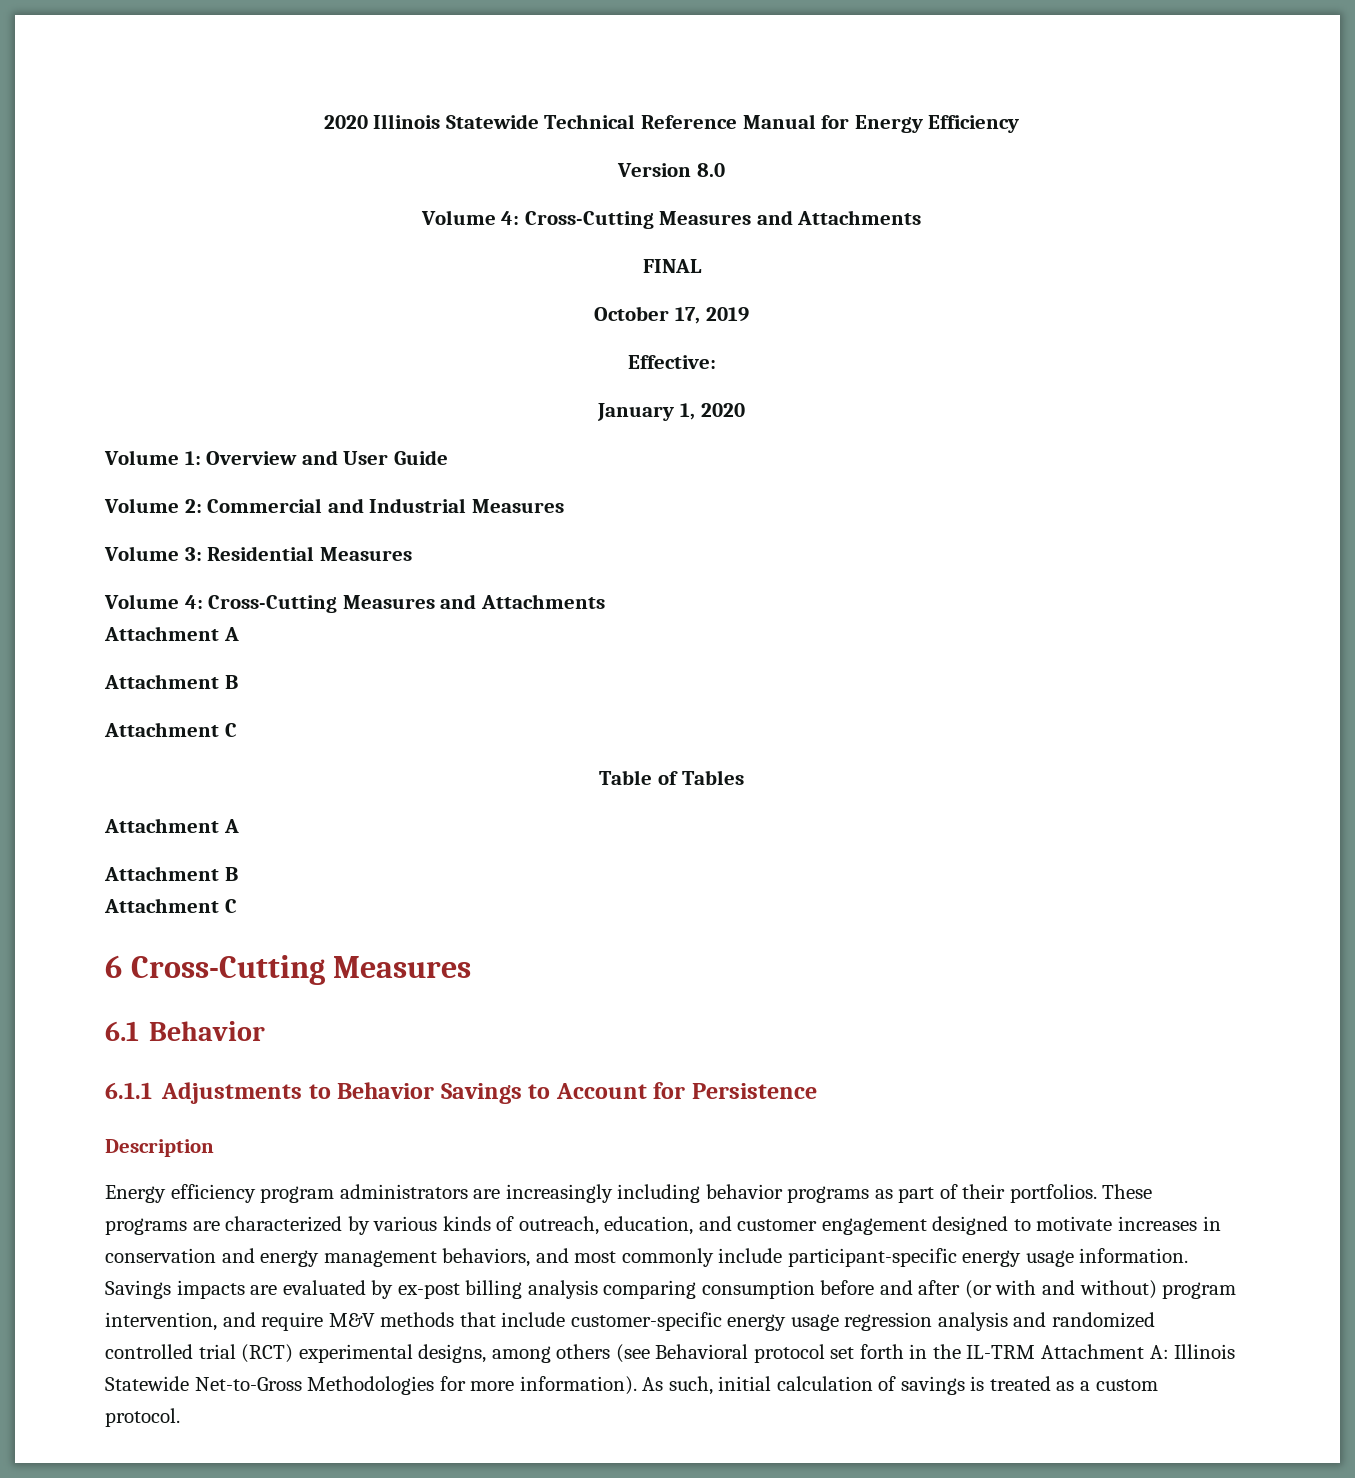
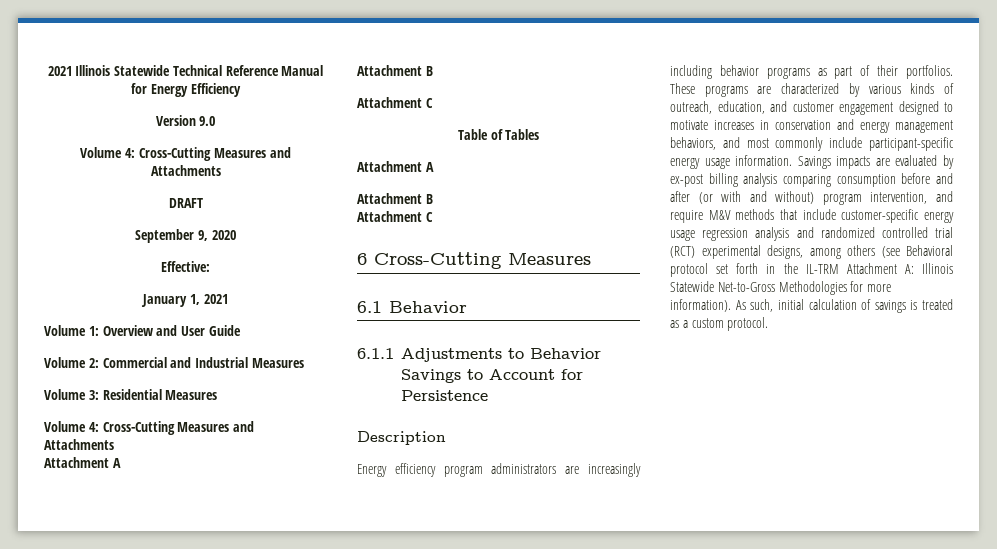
[323,115,368,129] 2020 -> [47,66,72,76] 2021
[696,163,725,177] [420,210,922,229] [642,259,702,273] [594,306,749,324] 8.0 // Volume 4: Cross-Cutting Measures and Attachments // FINAL // October 17, 2019 -> [199,116,216,126] [80,147,291,161] [150,165,221,176] [168,198,203,208] [135,229,236,243] 9.0 // Volume 4: Cross-Cutting Measures and Attachments // DRAFT // September 9, 2020
[700,403,745,417] 2020 -> [203,294,228,304] 2021

